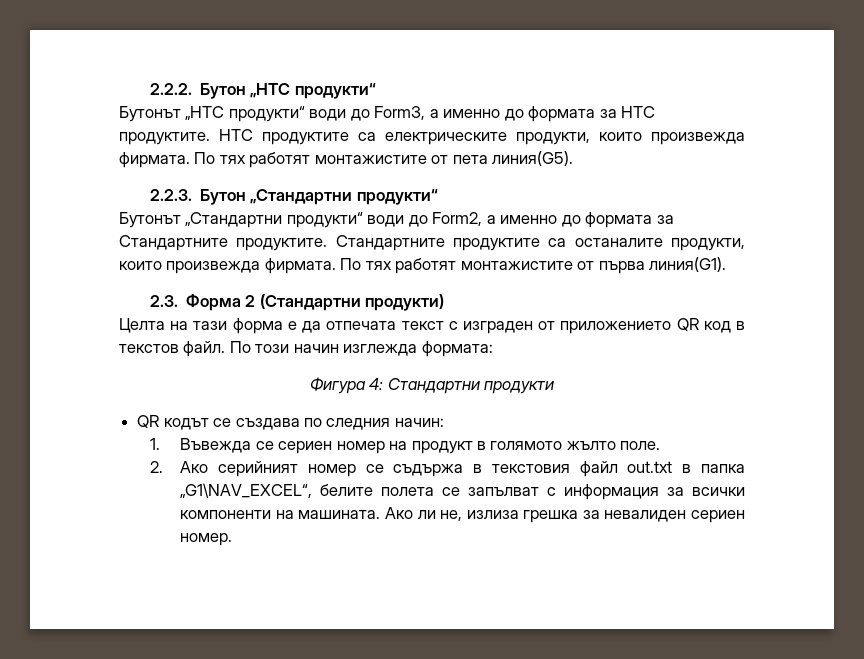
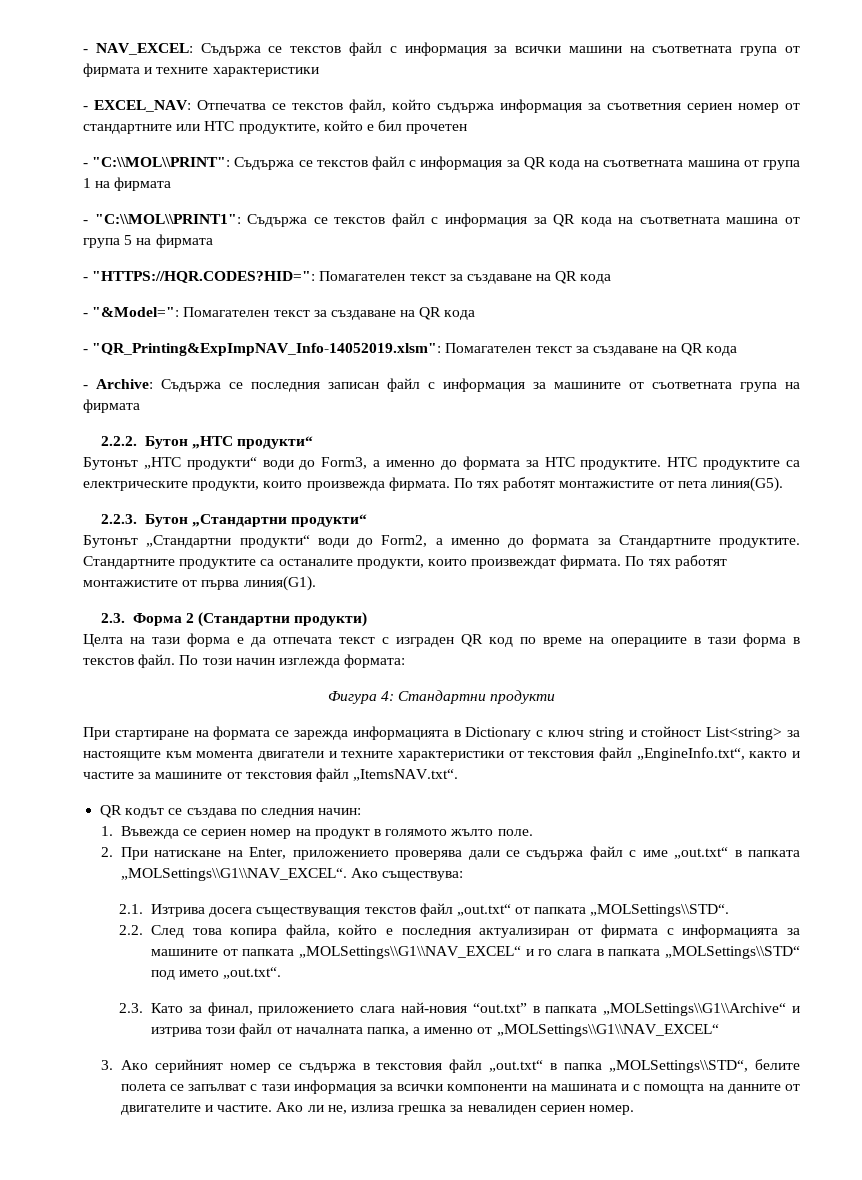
(149, 89) none -> [83,42,801,56] [83,63,319,77] [83,99,800,113] [83,120,468,134] [83,156,800,170] [83,177,172,191] [83,213,800,227] [83,234,213,248] [83,271,612,284] [83,307,476,320] [83,343,738,356] [83,378,800,392] [83,399,140,413] - NAV_EXCEL: Съдържа се текстов файл с информация за всички машини на съответната група от фирмата и техните характеристики // - EXCEL_NAV: Отпечатва се текстов файл, който съдържа информация за съответния сериен номер от стандартнитe или HTC продуктите, който е бил прочетен // - "C:\\MOL\\PRINT": Съдържа се текстов файл с информация за QR кода на съответната машина от група 1 на фирмата // - "C:\\MOL\\PRINT1": Съдържа се текстов файл с информация за QR кода на съответната машина от група 5 на фирмата // - "HTTPS://HQR.CODES?HID=": Помагателен текст за създаване на QR кода // - "&Model=": Помагателен текст за създаване на QR кода // - "QR_Printing&ExpImpNAV_Info-14052019.xlsm": Помагателен текст за създаване на QR кода // - Archive: Съдържа се последния записан файл с информация за машините от съответната група на фирмата //
[166,261,261,274] произвежда -> [471,559,557,569] произвеждат
[538,318,731,334] от приложението QR код -> [461,633,786,647] QR код по време на операциите в тази форма
(555, 387) none -> [83,726,800,740] [83,747,800,761] [83,768,459,782] // При стартиране на формата се зарежда информацията в Dictionary с ключ string и стойност List<string> за настоящите към момента двигатели и техните характеристики от текстовия файл „EngineInfo.txt“, както и частите за машините от текстовия файл „ItemsNAV.txt“.
(163, 467) none -> [120,846,801,860] [120,868,464,881] [119,903,730,917] [119,924,800,938] [151,946,800,959] [151,967,282,980] [119,1002,800,1016] [151,1023,719,1037] [101,1060,114,1070] При натискане на Enter, приложението проверява дали се съдържа файл с име „out.txt“ в папката „MOLSettings\\G1\\NAV_EXCEL“. Ако съществува: // 2.1. Изтрива досега съществуващия текстов файл „out.txt“ от папката „MOLSettings\\STD“. // 2.2. След това копира файла, който е последния актуализиран от фирмата с информацията за машините от папката „MOLSettings\\G1\\NAV_EXCEL“ и го слага в папката „MOLSettings\\STD“ под името „out.txt“. // 2.3. Като за финал, приложението слага най-новия “out.txt” в папката „MOLSettings\\G1\\Archive“ и изтрива този файл от началната папка, а именно от „MOLSettings\\G1\\NAV_EXCEL“ // 3.
[627,461,673,473] out.txt -> [489,1060,544,1072] „out.txt“
[180,483,313,498] „G1\NAV_EXCEL“, -> [609,1060,749,1073] „MOLSettings\\STD“,
(557, 491) none -> [261,1084,290,1091] тази
[298,510,381,519] машината. -> [550,1084,800,1094] [120,1105,273,1115] машината и с помощта на данните от двигателите и частите.

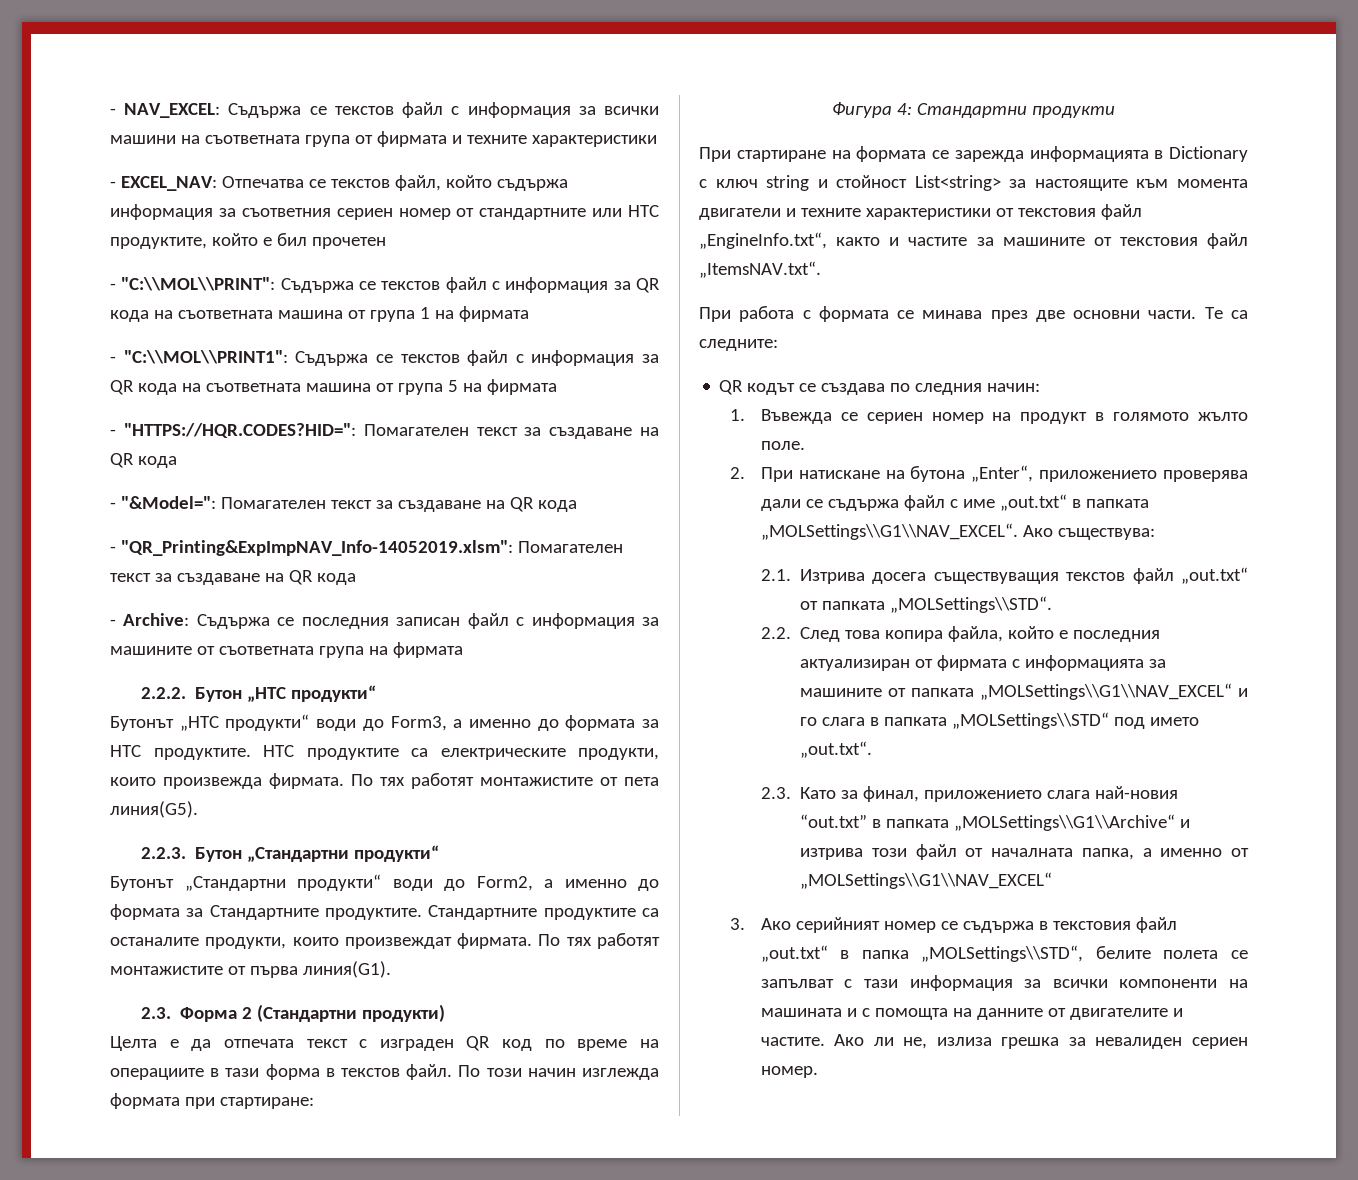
[130,633,230,647] на тази форма -> (157, 1043) none
[344,654,406,668] формата: -> [110,1093,314,1109] формата при стартиране:
(459, 775) none -> [699,306,1248,322] [699,339,778,351] // При работа с формата се минава през две основни части. Те са следните:
[249,847,287,859] Enter, -> [910,465,1034,482] бутона „Enter“,

